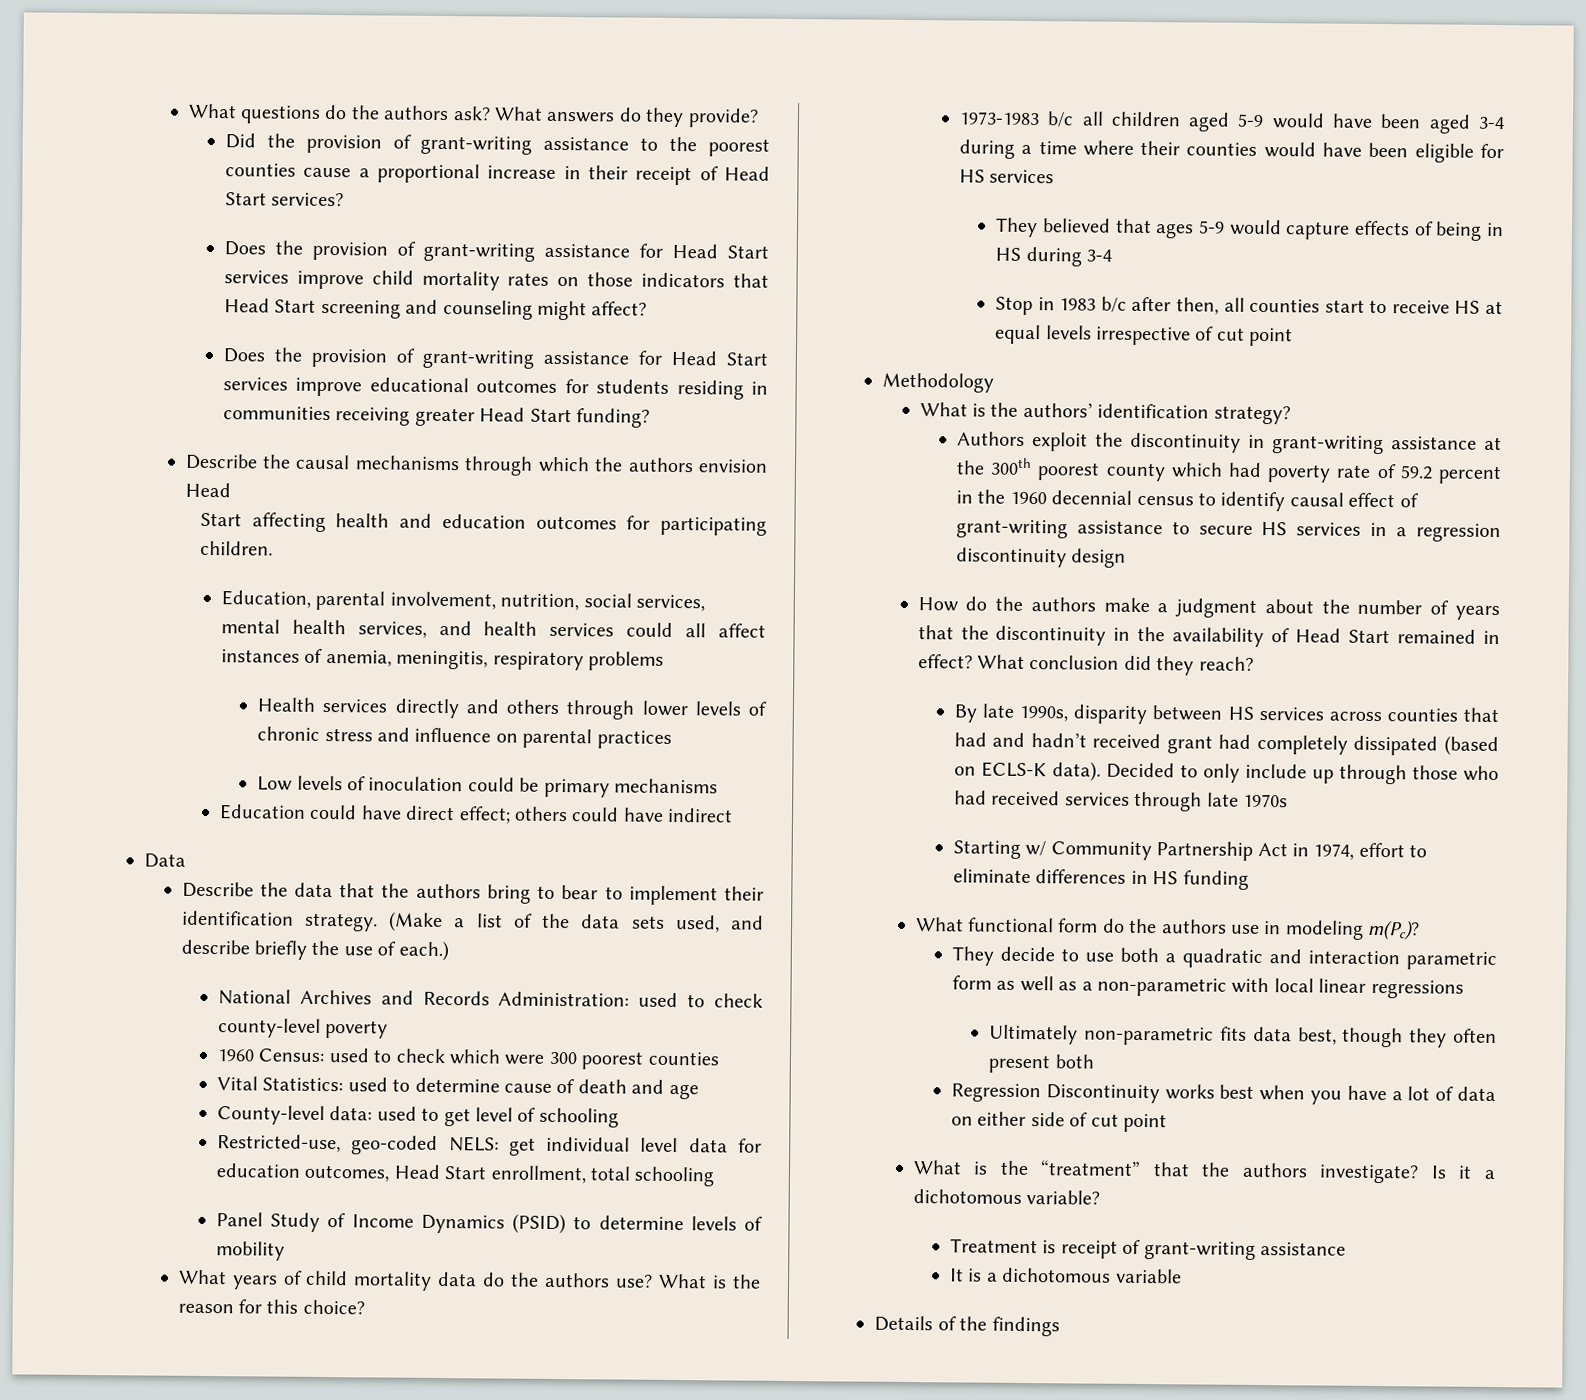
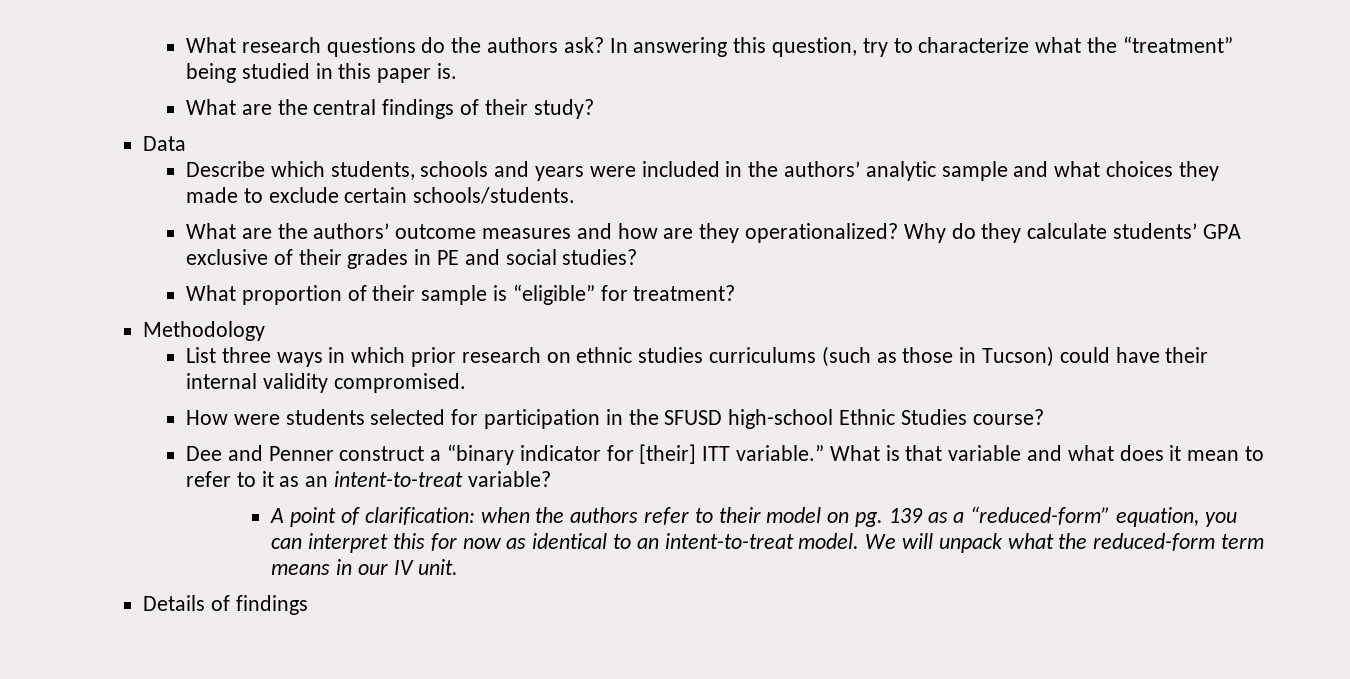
[187,103,237,119] What -> [185,37,321,53] What research
[494,106,759,128] [224,133,770,157] [224,163,771,186] [224,192,345,207] [223,240,769,262] [223,270,769,291] [223,298,648,321] [222,347,768,369] [222,377,768,400] [222,406,650,428] [184,453,768,476] [184,482,231,498] [199,512,767,536] [199,540,273,556] [220,590,705,612] [220,619,766,638] [220,648,664,671] [257,697,768,720] [257,726,672,749] [257,775,719,798] [218,804,734,824] [144,853,187,868] [181,881,765,906] [181,910,765,933] [180,939,449,962] [217,989,763,1008] [217,1018,389,1039] [216,1048,719,1070] [216,1076,699,1100] [216,1105,619,1128] [216,1134,762,1156] [215,1163,716,1187] [215,1212,763,1235] [215,1241,285,1261] [177,1269,762,1291] [177,1299,365,1315] [958,111,1505,134] [958,139,1504,163] [958,169,1055,184] [995,217,1505,241] [995,246,1113,267] [995,296,1503,316] [995,324,1294,347] [882,372,995,393] [919,401,1291,425] [956,431,1503,455] [955,457,1502,485] [955,489,1419,512] [955,519,1501,543] [955,547,1127,568] [917,596,1500,621] [917,625,1500,648] [917,654,1254,676] [953,703,1499,725] [953,732,1499,757] [953,761,1499,785] [953,790,1288,812] [952,840,1428,861] [952,868,1249,890] [915,917,1421,941] [951,946,1497,971] [951,975,1464,999] [989,1024,1497,1048] [988,1054,1094,1074] [950,1083,1496,1105] [950,1111,1167,1133] [912,1160,1496,1184] [912,1189,1101,1205] [949,1238,1346,1260] [949,1267,1182,1284] What answers do they provide? // Did the provision of grant-writing assistance to the poorest counties cause a proportional increase in their receipt of Head Start services? // Does the provision of grant-writing assistance for Head Start services improve child mortality rates on those indicators that Head Start screening and counseling might affect? // Does the provision of grant-writing assistance for Head Start services improve educational outcomes for students residing in communities receiving greater Head Start funding? // Describe the causal mechanisms through which the authors envision Head // Start affecting health and education outcomes for participating children. // Education, parental involvement, nutrition, social services, mental health services, and health services could all affect instances of anemia, meningitis, respiratory problems // Health services directly and others through lower levels of chronic stress and influence on parental practices // Low levels of inoculation could be primary mechanisms // Education could have direct effect; others could have indirect // Data // Describe the data that the authors bring to bear to implement their identification strategy. (Make a list of the data sets used, and describe briefly the use of each.) // National Archives and Records Administration: used to check county-level poverty // 1960 Census: used to check which were 300 poorest counties // Vital Statistics: used to determine cause of death and age // County-level data: used to get level of schooling // Restricted-use, geo-coded NELS: get individual level data for education outcomes, Head Start enrollment, total schooling // Panel Study of Income Dynamics (PSID) to determine levels of mobility // What years of child mortality data do the authors use? What is the reason for this choice? // 1973-1983 b/c all children aged 5-9 would have been aged 3-4 during a time where their counties would have been eligible for HS services // They believed that ages 5-9 would capture effects of being in HS during 3-4 // Stop in 1983 b/c after then, all counties start to receive HS at equal levels irrespective of cut point // Methodology // What is the authors’ identification strategy? // Authors exploit the discontinuity in grant-writing assistance at the 300th poorest county which had poverty rate of 59.2 percent in the 1960 decennial census to identify causal effect of grant-writing assistance to secure HS services in a regression discontinuity design // How do the authors make a judgment about the number of years that the discontinuity in the availability of Head Start remained in effect? What conclusion did they reach? // By late 1990s, disparity between HS services across counties that had and hadn’t received grant had completely dissipated (based on ECLS-K data). Decided to only include up through those who had received services through late 1970s // Starting w/ Community Partnership Act in 1974, effort to eliminate differences in HS funding // What functional form do the authors use in modeling m(Pc)? // They decide to use both a quadratic and interaction parametric form as well as a non-parametric with local linear regressions // Ultimately non-parametric fits data best, though they often present both // Regression Discontinuity works best when you have a lot of data on either side of cut point // What is the “treatment” that the authors investigate? Is it a dichotomous variable? // Treatment is receipt of grant-writing assistance // It is a dichotomous variable -> [609,36,1233,57] [185,63,457,83] [185,99,594,119] [143,136,187,151] [185,161,1219,181] [185,187,576,204] [185,223,1241,243] [185,249,638,269] [185,284,736,305] [143,321,266,341] [185,346,1209,367] [185,373,466,393] [185,409,1044,429] [185,444,1265,465] [185,471,551,487] [270,506,1237,527] [271,533,1264,553] [271,559,458,575] In answering this question, try to characterize what the “treatment” being studied in this paper is. // What are the central findings of their study? // Data // Describe which students, schools and years were included in the authors’ analytic sample and what choices they made to exclude certain schools/students. // What are the authors’ outcome measures and how are they operationalized? Why do they calculate students’ GPA exclusive of their grades in PE and social studies? // What proportion of their sample is “eligible” for treatment? // Methodology // List three ways in which prior research on ethnic studies curriculums (such as those in Tucson) could have their internal validity compromised. // How were students selected for participation in the SFUSD high-school Ethnic Studies course? // Dee and Penner construct a “binary indicator for [their] ITT variable.” What is that variable and what does it mean to refer to it as an intent-to-treat variable? // A point of clarification: when the authors refer to their model on pg. 139 as a “reduced-form” equation, you can interpret this for now as identical to an intent-to-treat model. We will unpack what the reduced-form term means in our IV unit.
[959,1316,988,1331] the -> (231, 603) none

